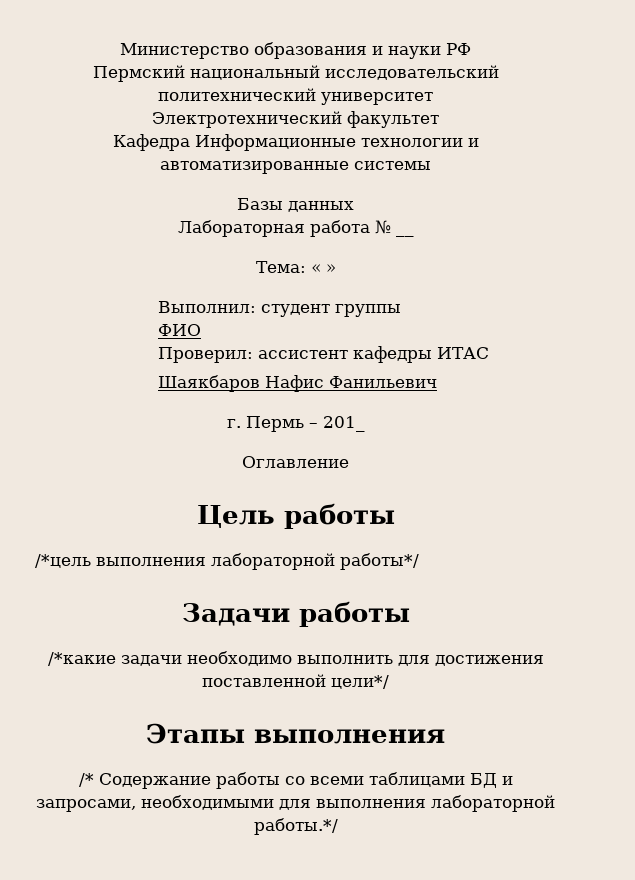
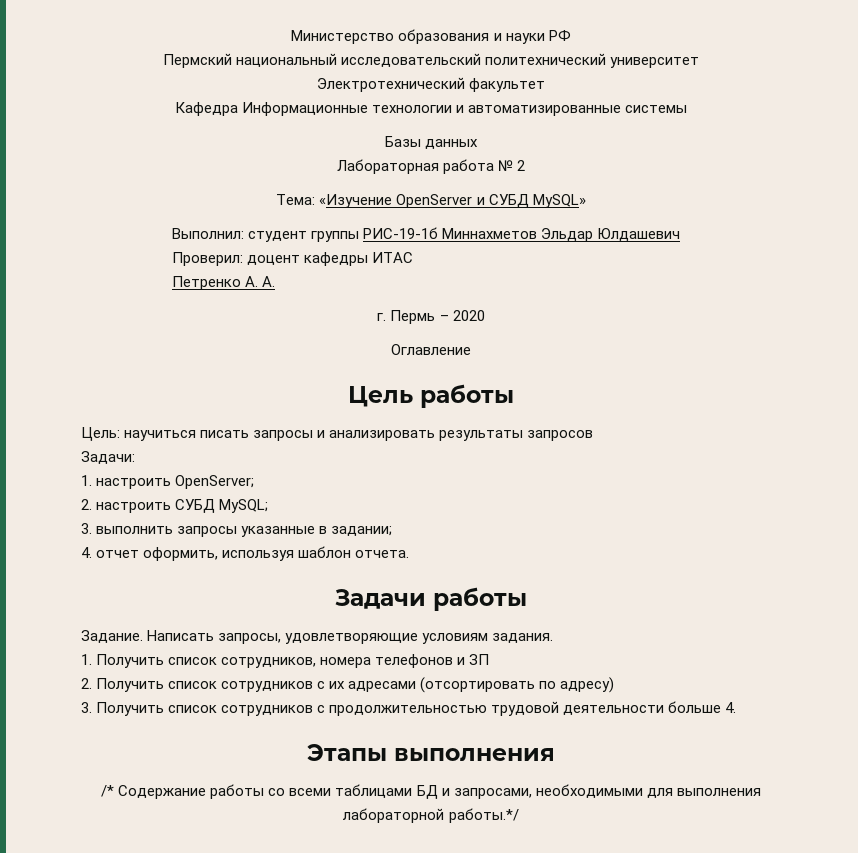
[395,233,414,237] __ -> [517,160,526,171] 2
[310,264,336,273] « » -> [319,194,586,208] «Изучение OpenServer и СУБД MySQL»
[158,324,202,336] // ФИО -> [363,227,681,242] РИС-19-1б Миннахметов Эльдар Юлдашевич
[258,350,349,359] ассистент -> [247,255,301,265] доцент
[158,375,438,392] Шаякбаров Нафис Фанильевич -> [172,276,276,290] Петренко А. А.
[322,416,365,432] 201_ -> [452,310,485,321] 2020
[35,553,419,570] [181,601,410,627] [47,651,544,666] [202,674,389,689] /*цель выполнения лабораторной работы*/ // Задачи работы // /*какие задачи необходимо выполнить для достижения поставленной цели*/ -> [81,427,594,441] [81,451,135,464] [81,475,255,489] [81,499,269,513] [81,523,393,537] [81,546,410,561] [335,587,527,611] [81,630,554,644] [81,654,490,668] [81,677,615,693] [81,701,737,716] Цель: научиться писать запросы и анализировать результаты запросов // Задачи: // 1. настроить OpenServer; // 2. настроить СУБД MySQL; // 3. выполнить запросы указанные в задании; // 4. отчет оформить, используя шаблон отчета. // Задачи работы // Задание. Написать запросы, удовлетворяющие условиям задания. // 1. Получить список сотрудников, номера телефонов и ЗП // 2. Получить список сотрудников с их адресами (отсортировать по адресу) // 3. Получить список сотрудников с продолжительностью трудовой деятельности больше 4.

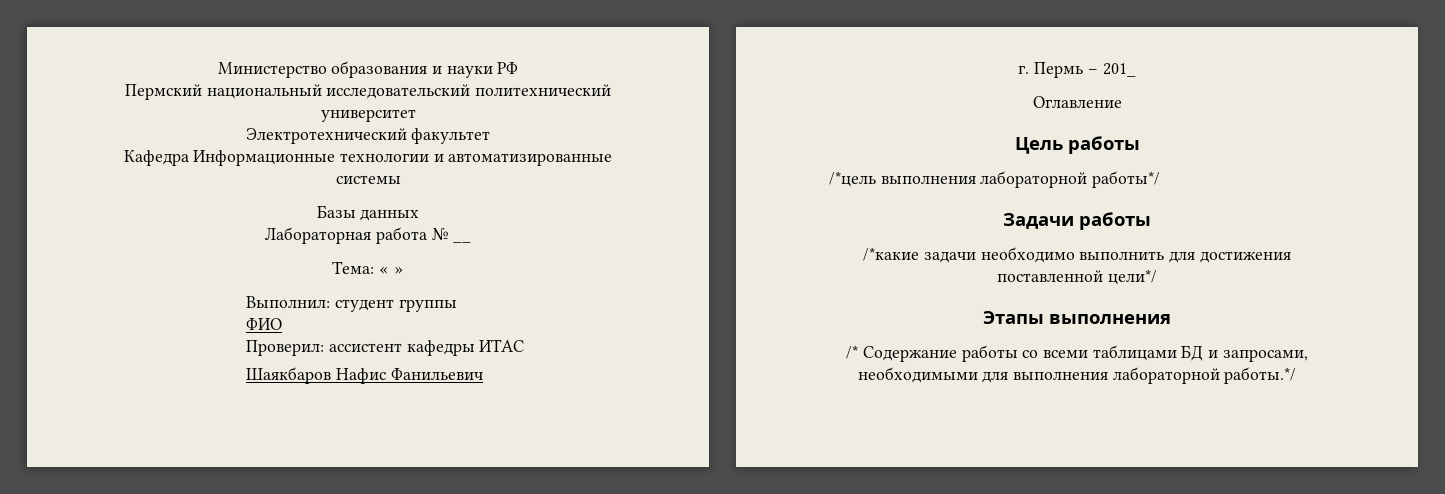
[517,160,526,171] 2 -> [452,240,471,243] __
[319,194,586,208] «Изучение OpenServer и СУБД MySQL» -> [379,266,404,274] « »
[363,227,681,242] РИС-19-1б Миннахметов Эльдар Юлдашевич -> [246,318,283,330] // ФИО
[247,255,301,265] доцент -> [328,343,402,352] ассистент
[172,276,276,290] Петренко А. А. -> [246,367,483,384] Шаякбаров Нафис Фанильевич
[452,310,485,321] 2020 -> [1102,63,1136,77] 201_
[81,427,594,441] [81,451,135,464] [81,475,255,489] [81,499,269,513] [81,523,393,537] [81,546,410,561] [335,587,527,611] [81,630,554,644] [81,654,490,668] [81,677,615,693] [81,701,737,716] Цель: научиться писать запросы и анализировать результаты запросов // Задачи: // 1. настроить OpenServer; // 2. настроить СУБД MySQL; // 3. выполнить запросы указанные в задании; // 4. отчет оформить, используя шаблон отчета. // Задачи работы // Задание. Написать запросы, удовлетворяющие условиям задания. // 1. Получить список сотрудников, номера телефонов и ЗП // 2. Получить список сотрудников с их адресами (отсортировать по адресу) // 3. Получить список сотрудников с продолжительностью трудовой деятельности больше 4. -> [829,171,1161,188] [1003,212,1151,230] [863,247,1291,263] [997,269,1157,285] /*цель выполнения лабораторной работы*/ // Задачи работы // /*какие задачи необходимо выполнить для достижения поставленной цели*/

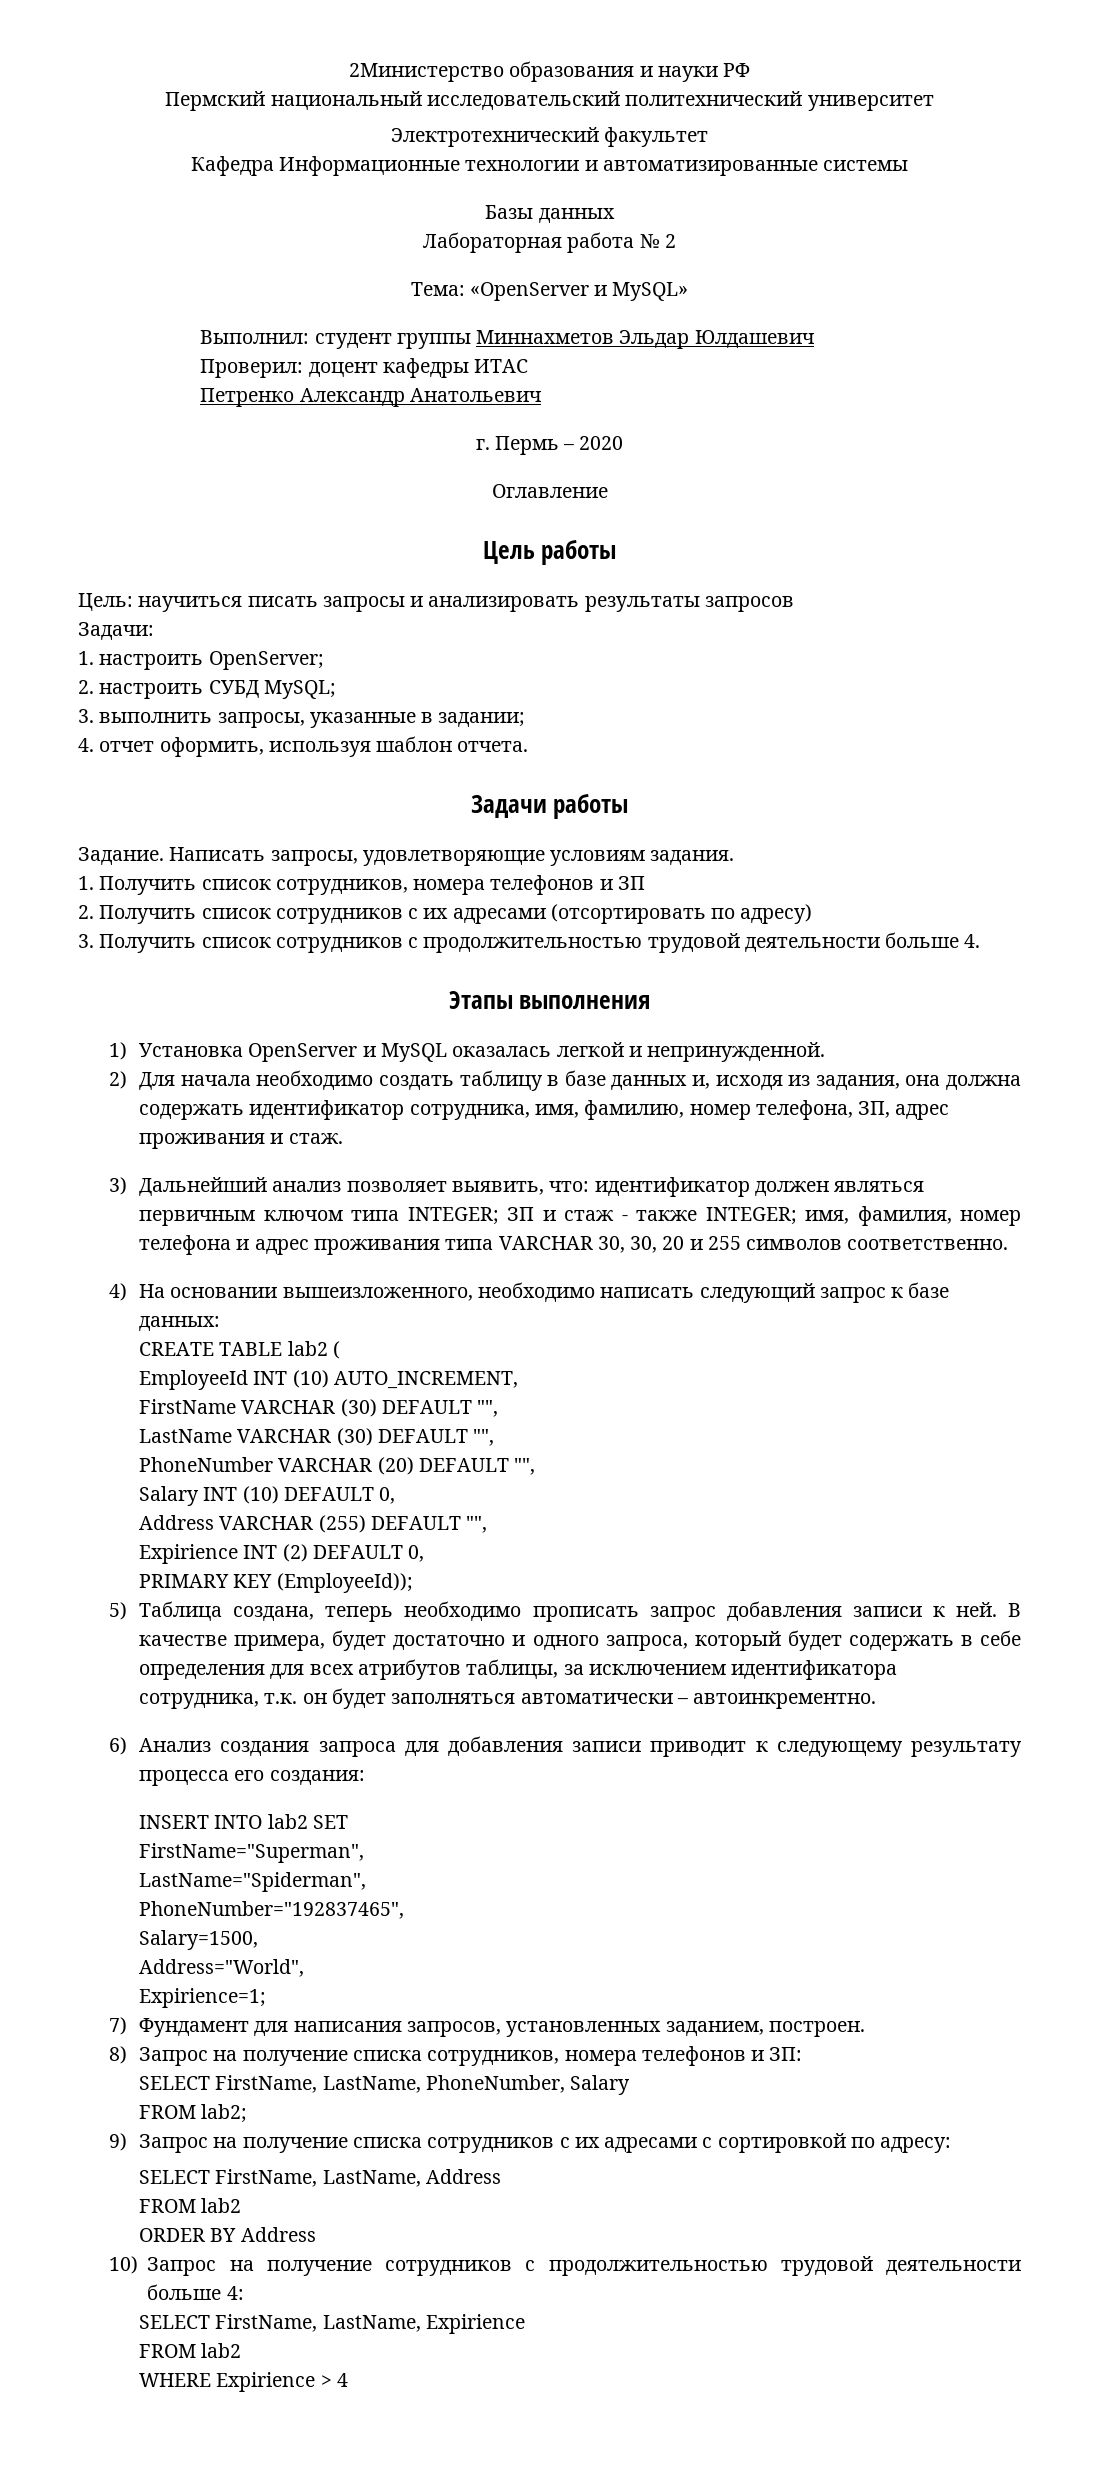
[217,62,327,78] Министерство -> [348,63,504,82] 2Министерство
[452,240,471,243] __ -> [664,234,676,248] 2
[379,266,404,274] « » -> [469,282,689,301] «OpenServer и MySQL»
[246,318,283,330] // ФИО -> [476,330,815,349] Миннахметов Эльдар Юлдашевич
[328,343,402,352] ассистент -> [308,362,378,377] доцент
[246,367,483,384] Шаякбаров Нафис Фанильевич -> [200,388,542,407] Петренко Александр Анатольевич
[1102,63,1136,77] 201_ -> [579,436,624,450] 2020
[829,171,1161,188] [1003,212,1151,230] [863,247,1291,263] [997,269,1157,285] [983,311,1171,324] [846,345,1308,362] [857,367,1297,384] /*цель выполнения лабораторной работы*/ // Задачи работы // /*какие задачи необходимо выполнить для достижения поставленной цели*/ // Этапы выполнения // /* Содержание работы со всеми таблицами БД и запросами, необходимыми для выполнения лабораторной работы.*/ -> [78,593,794,612] [78,622,154,640] [78,651,324,670] [78,680,336,699] [78,709,526,728] [78,736,529,757] [470,794,629,819] [78,847,735,866] [78,875,645,895] [78,904,813,924] [78,932,981,953] [448,991,651,1009] [108,1042,826,1062] [108,1070,1022,1091] [139,1100,950,1120] [139,1133,343,1149] [108,1177,925,1197] [139,1206,1021,1226] [139,1235,1009,1255] [108,1282,950,1303] [139,1316,221,1331] [139,1341,340,1359] [139,1370,518,1390] [139,1399,499,1417] [139,1428,495,1446] [139,1457,536,1475] [139,1486,396,1506] [139,1515,488,1533] [139,1544,425,1564] [139,1573,413,1593] [108,1601,1021,1622] [139,1630,1022,1651] [139,1659,898,1680] [139,1688,877,1709] [108,1736,1022,1757] [139,1770,365,1786] [139,1814,348,1829] [139,1843,365,1863] [139,1872,367,1892] [139,1901,405,1919] [139,1930,259,1950] [139,1959,305,1977] [139,1988,267,2008] [108,2017,865,2037] [108,2046,803,2066] [139,2075,631,2095] [139,2104,248,2123] [108,2133,952,2153] [139,2169,501,2187] [139,2198,242,2213] [139,2227,316,2242] [108,2256,1021,2276] [147,2284,244,2300] [139,2314,525,2334] [139,2343,242,2358] [139,2372,348,2392] Цель: научиться писать запросы и анализировать результаты запросов // Задачи: // 1. настроить OpenServer; // 2. настроить СУБД MySQL; // 3. выполнить запросы, указанные в задании; // 4. отчет оформить, используя шаблон отчета. // Задачи работы // Задание. Написать запросы, удовлетворяющие условиям задания. // 1. Получить список сотрудников, номера телефонов и ЗП // 2. Получить список сотрудников с их адресами (отсортировать по адресу) // 3. Получить список сотрудников с продолжительностью трудовой деятельности больше 4. // Этапы выполнения // 1) Установка OpenServer и MySQL оказалась легкой и непринужденной. // 2) Для начала необходимо создать таблицу в базе данных и, исходя из задания, она должна содержать идентификатор сотрудника, имя, фамилию, номер телефона, ЗП, адрес проживания и стаж. // 3) Дальнейший анализ позволяет выявить, что: идентификатор должен являться первичным ключом типа INTEGER; ЗП и стаж - также INTEGER; имя, фамилия, номер телефона и адрес проживания типа VARCHAR 30, 30, 20 и 255 символов соответственно. // 4) На основании вышеизложенного, необходимо написать следующий запрос к базе данных: // CREATE TABLE lab2 ( // EmployeeId INT (10) AUTO_INCREMENT, // FirstName VARCHAR (30) DEFAULT "", // LastName VARCHAR (30) DEFAULT "", // PhoneNumber VARCHAR (20) DEFAULT "", // Salary INT (10) DEFAULT 0, // Address VARCHAR (255) DEFAULT "", // Expirience INT (2) DEFAULT 0, // PRIMARY KEY (EmployeeId)); // 5) Таблица создана, теперь необходимо прописать запрос добавления записи к ней. В качестве примера, будет достаточно и одного запроса, который будет содержать в себе определения для всех атрибутов таблицы, за исключением идентификатора сотрудника, т.к. он будет заполняться автоматически – автоинкрементно. // 6) Анализ создания запроса для добавления записи приводит к следующему результату процесса его создания: // INSERT INTO lab2 SET // FirstName="Superman", // LastName="Spiderman", // PhoneNumber="192837465", // Salary=1500, // Address="World", // Expirience=1; // 7) Фундамент для написания запросов, установленных заданием, построен. // 8) Запрос на получение списка сотрудников, номера телефонов и ЗП: // SELECT FirstName, LastName, PhoneNumber, Salary // FROM lab2; // 9) Запрос на получение списка сотрудников с их адресами с сортировкой по адресу: // SELECT FirstName, LastName, Address // FROM lab2 // ORDER BY Address // 10) Запрос на получение сотрудников с продолжительностью трудовой деятельности больше 4: // SELECT FirstName, LastName, Expirience // FROM lab2 // WHERE Expirience > 4

